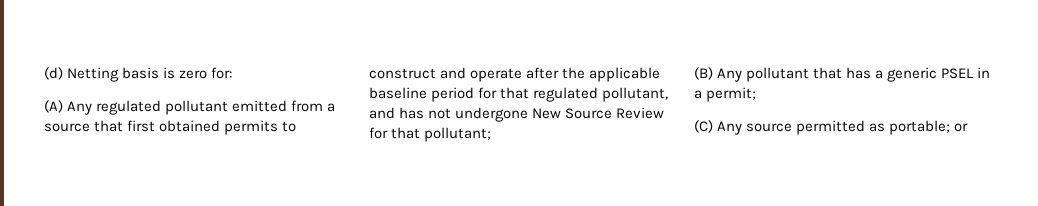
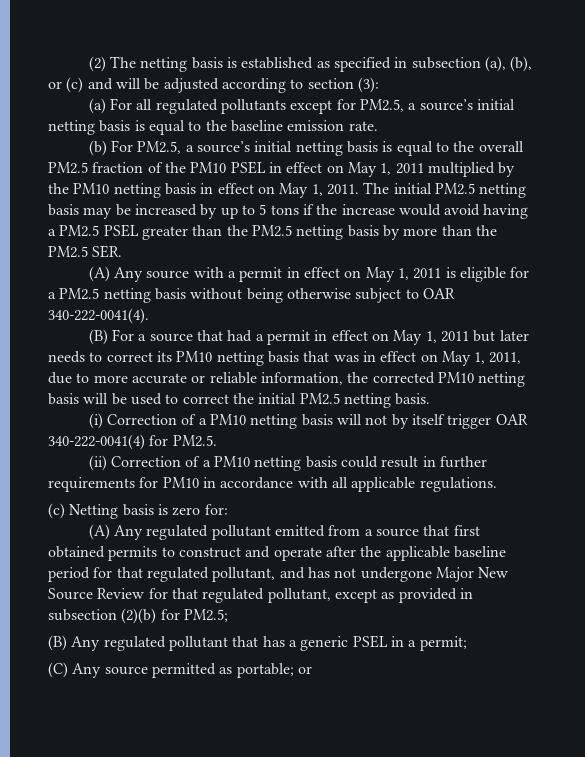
[44,67,63,80] (d) -> [88,56,533,72] [48,77,379,93] [88,98,516,114] [48,120,378,135] [88,140,524,156] [48,161,516,177] [48,182,527,198] [48,204,529,219] [48,224,497,240] [48,245,123,258] [88,266,530,282] [48,288,455,303] [48,308,149,324] [88,329,529,345] [48,351,522,366] [48,372,526,387] [48,393,431,408] [88,413,528,429] [48,434,217,450] [88,455,488,471] [48,477,497,492] [48,503,65,519] (2) The netting basis is established as specified in subsection (a), (b), or (c) and will be adjusted according to section (3): // (a) For all regulated pollutants except for PM2.5, a source’s initial netting basis is equal to the baseline emission rate. // (b) For PM2.5, a source’s initial netting basis is equal to the overall PM2.5 fraction of the PM10 PSEL in effect on May 1, 2011 multiplied by the PM10 netting basis in effect on May 1, 2011. The initial PM2.5 netting basis may be increased by up to 5 tons if the increase would avoid having a PM2.5 PSEL greater than the PM2.5 netting basis by more than the PM2.5 SER. // (A) Any source with a permit in effect on May 1, 2011 is eligible for a PM2.5 netting basis without being otherwise subject to OAR 340-222-0041(4). // (B) For a source that had a permit in effect on May 1, 2011 but later needs to correct its PM10 netting basis that was in effect on May 1, 2011, due to more accurate or reliable information, the corrected PM10 netting basis will be used to correct the initial PM2.5 netting basis. // (i) Correction of a PM10 netting basis will not by itself trigger OAR 340-222-0041(4) for PM2.5. // (ii) Correction of a PM10 netting basis could result in further requirements for PM10 in accordance with all applicable regulations. // (c)
(529, 114) none -> [435,567,474,582] Major
[424,127,492,142] pollutant; -> [202,588,473,603] [48,608,228,624] regulated pollutant, except as provided in subsection (2)(b) for PM2.5;
(743, 75) none -> [103,636,166,651] regulated

